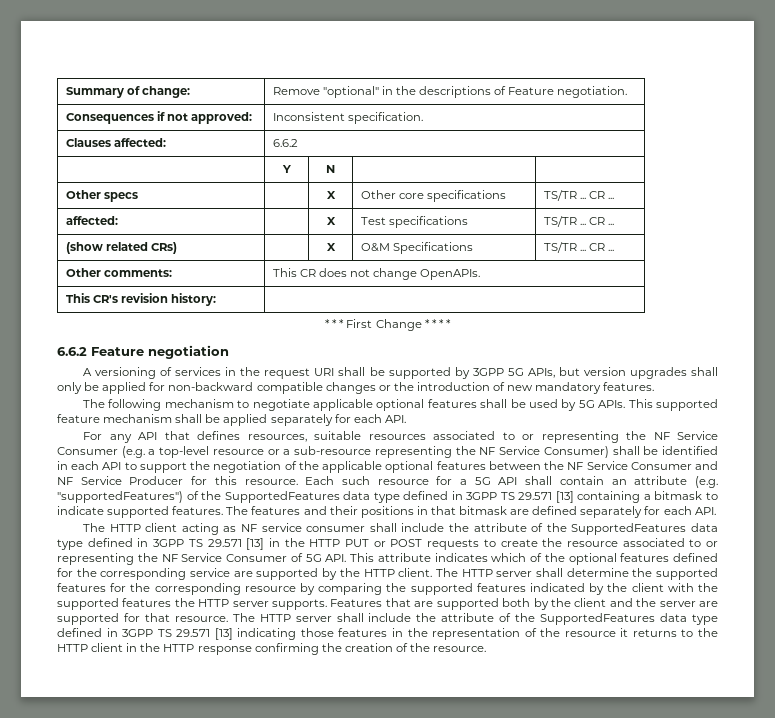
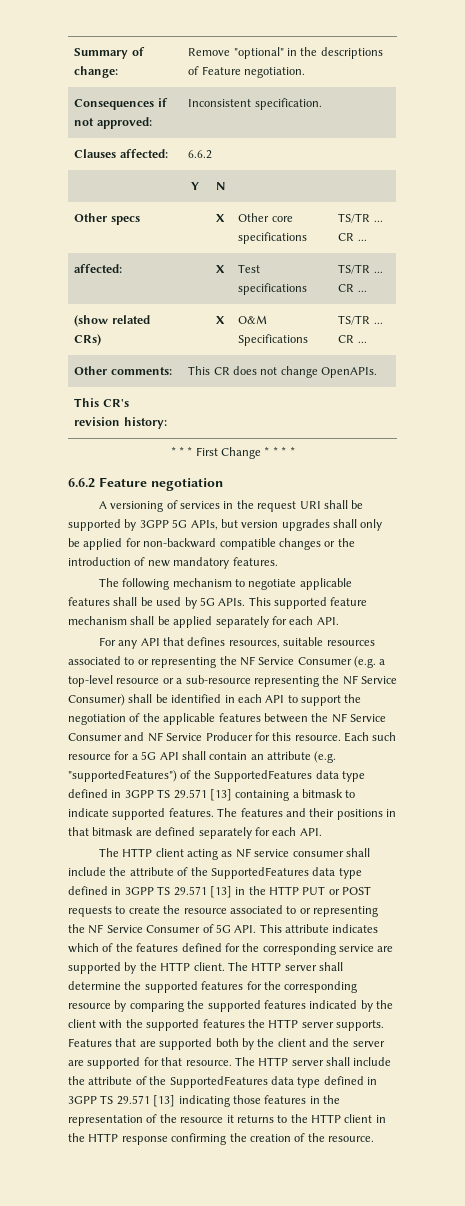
[376,399,425,411] optional -> (352, 584) none
[385,461,434,473] optional -> (216, 719) none
[568,553,617,565] optional -> (133, 947) none

